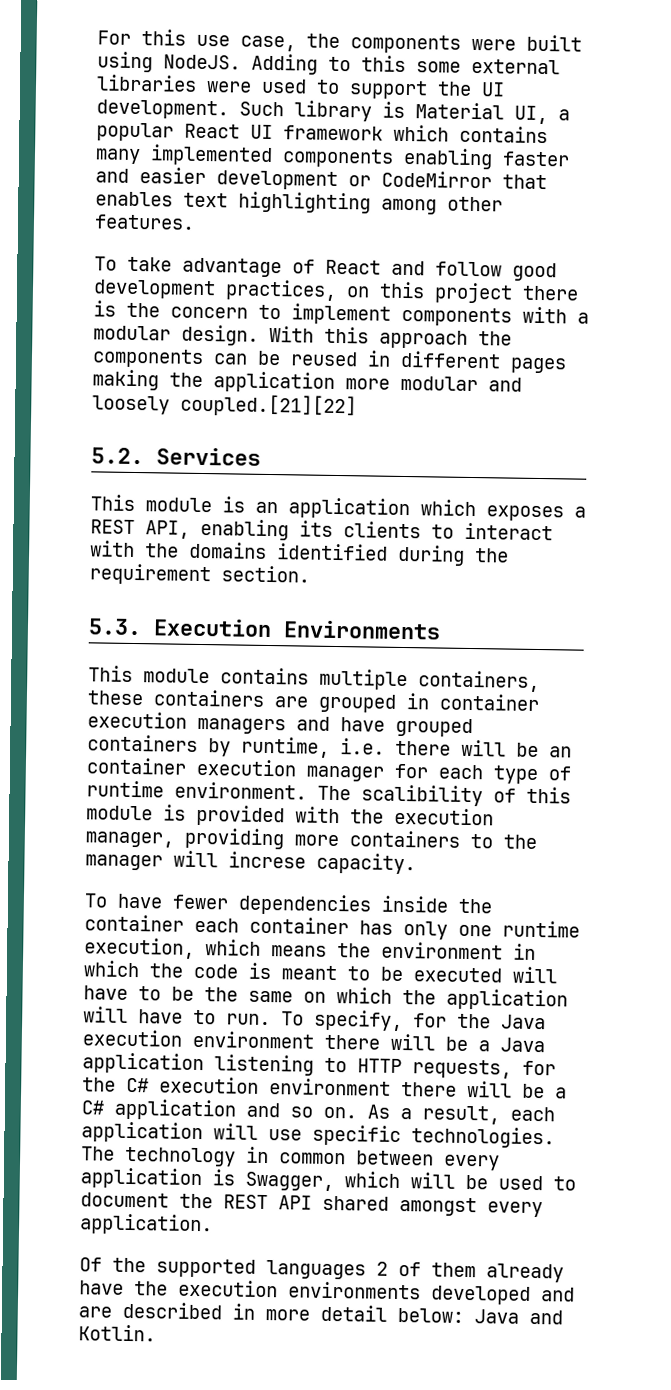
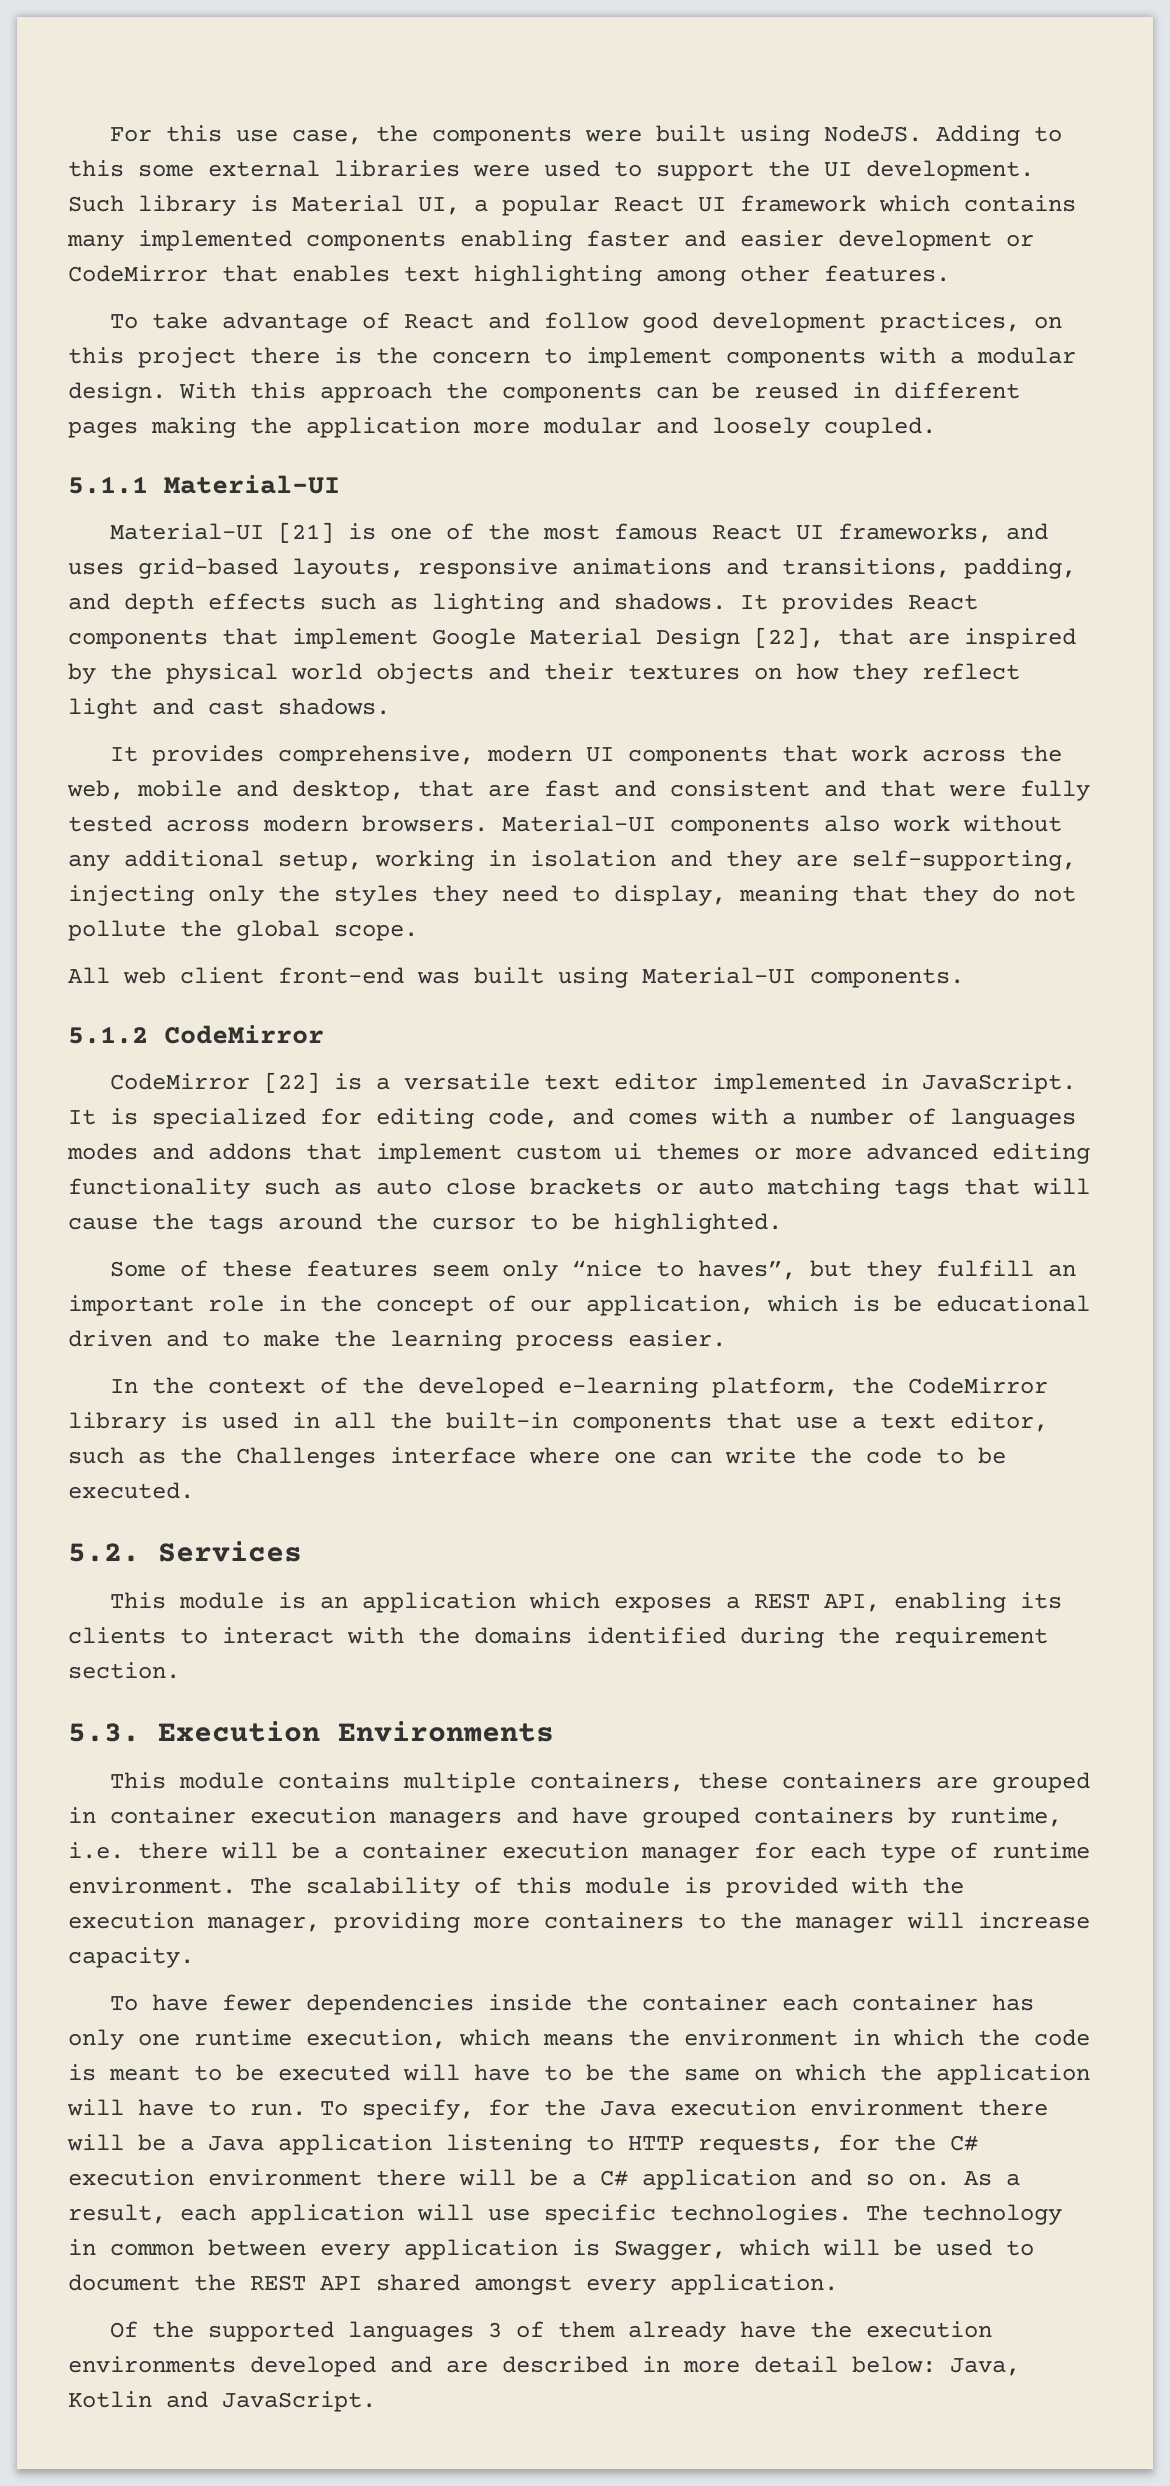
[180,393,357,418] coupled.[21][22] -> [824,417,936,438] [68,475,340,494] [110,522,1049,543] [68,558,1076,579] [68,593,978,614] [68,627,1076,649] [68,663,1020,684] [68,698,390,719] [110,745,1063,766] [67,780,1090,801] [68,815,1062,836] [68,850,1076,871] [68,885,1076,906] [68,920,418,941] [68,967,964,988] [68,1025,324,1044] [110,1072,1077,1094] [68,1108,1076,1129] [67,1143,1090,1164] [68,1178,1090,1199] [68,1213,782,1234] [110,1260,1077,1281] [68,1295,1090,1316] [68,1330,726,1351] [110,1377,1049,1398] [68,1412,1048,1433] [68,1447,1006,1468] [68,1482,194,1499] coupled. // 5.1.1 Material-UI // Material-UI [21] is one of the most famous React UI frameworks, and uses grid-based layouts, responsive animations and transitions, padding, and depth effects such as lighting and shadows. It provides React components that implement Google Material Design [22], that are inspired by the physical world objects and their textures on how they reflect light and cast shadows. // It provides comprehensive, modern UI components that work across the web, mobile and desktop, that are fast and consistent and that were fully tested across modern browsers. Material-UI components also work without any additional setup, working in isolation and they are self-supporting, injecting only the styles they need to display, meaning that they do not pollute the global scope. // All web client front-end was built using Material-UI components. // 5.1.2 CodeMirror // CodeMirror [22] is a versatile text editor implemented in JavaScript. It is specialized for editing code, and comes with a number of languages modes and addons that implement custom ui themes or more advanced editing functionality such as auto close brackets or auto matching tags that will cause the tags around the cursor to be highlighted. // Some of these features seem only “nice to haves”, but they fulfill an important role in the concept of our application, which is be educational driven and to make the learning process easier. // In the context of the developed e-learning platform, the CodeMirror library is used in all the built-in components that use a text editor, such as the Challenges interface where one can write the code to be executed.
[549,746,572,758] an -> [334,1846,348,1859] a
[361,784,483,807] scalibility -> [306,1877,460,1898] scalability
[228,851,306,869] increse -> [978,1912,1090,1929] increase
[376,1261,388,1276] 2 -> [488,2322,503,2338] 3
[474,1309,563,1325] [78,1324,156,1342] Java and Kotlin. -> [950,2358,1020,2376] [68,2391,376,2412] Java, Kotlin and JavaScript.

